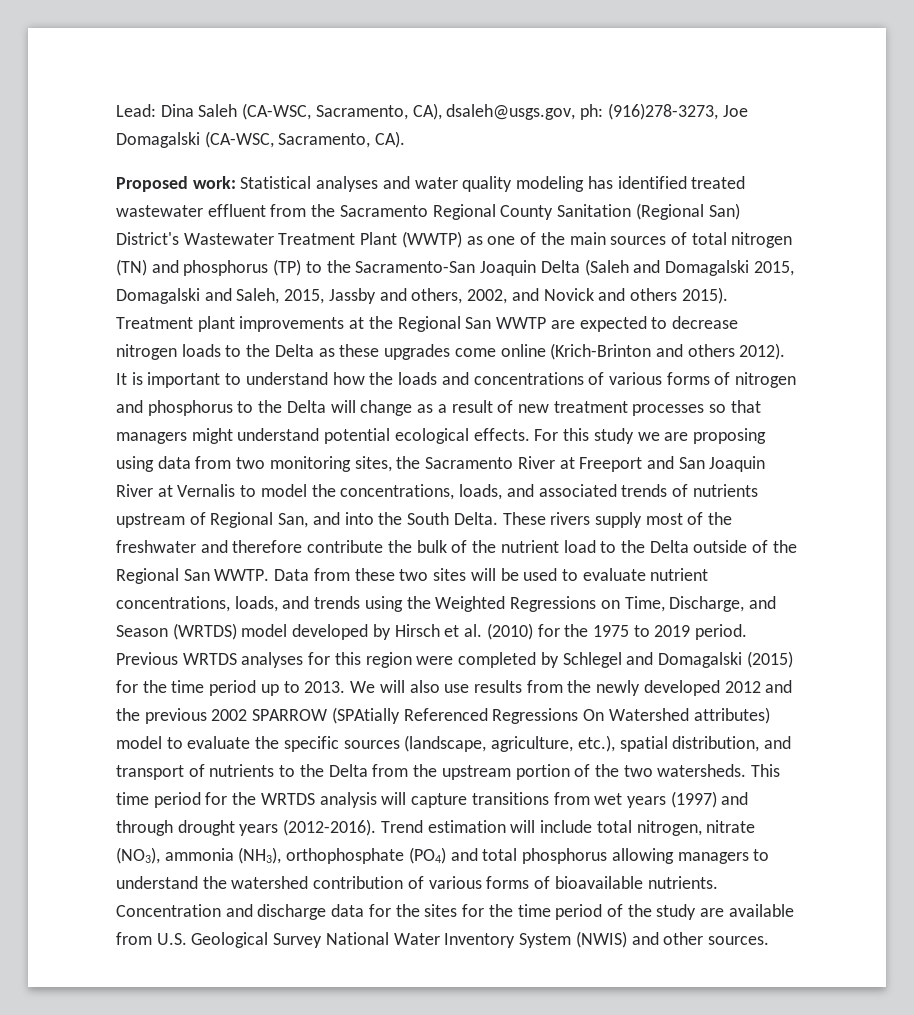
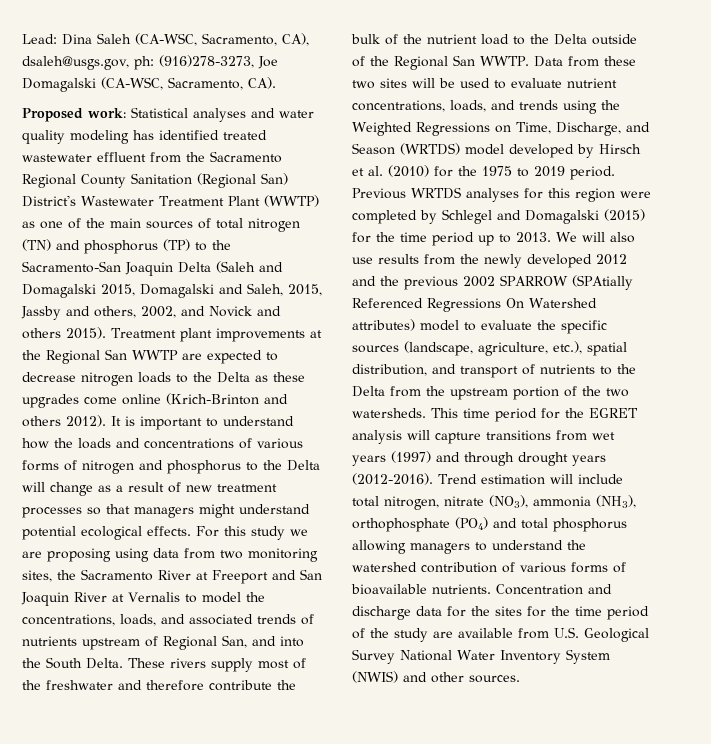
[260,793,315,805] WRTDS -> [589,408,638,418] EGRET

